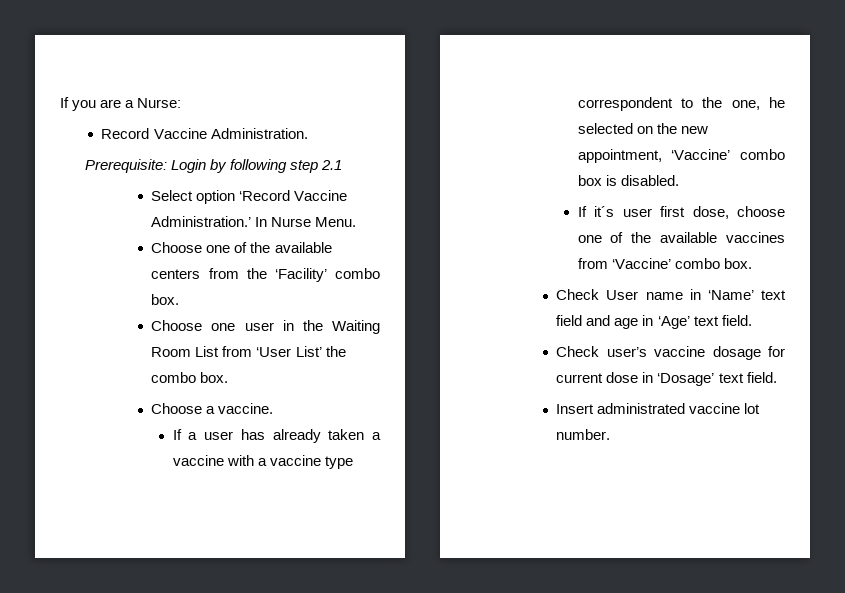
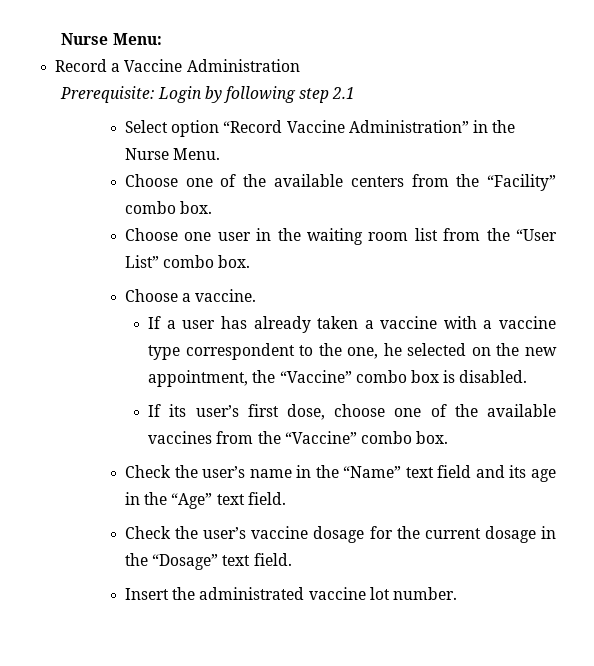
[60,97,182,111] [101,128,308,139] If you are a Nurse: // Record Vaccine Administration. -> [61,33,162,45] [55,59,300,72] Nurse Menu: // Record a Vaccine Administration
[239,190,348,201] [151,216,268,227] ‘Record Vaccine Administration.’ In -> [223,120,516,133] “Record Vaccine Administration” in the
[274,268,327,282] ‘Facility’ -> [486,174,556,191] “Facility”
[332,320,381,334] [151,346,346,357] Waiting Room List from ‘User List’ the -> [306,228,557,245] [124,255,159,268] waiting room list from the “User List”
[671,149,731,160] ‘Vaccine’ -> [252,370,352,383] the “Vaccine”
[594,206,652,217] it´s user -> [169,404,239,417] its user’s
[611,258,671,269] ‘Vaccine’ -> [257,431,357,444] the “Vaccine”
[606,289,754,300] User name in ‘Name’ -> [174,465,402,478] the user’s name in the “Name”
(611, 320) none -> [509,465,527,478] its
[657,316,690,329] ‘Age’ -> [144,492,213,509] the “Age”
(600, 351) none -> [175,526,199,539] the
[556,372,715,386] current dose in ‘Dosage’ -> [396,526,556,543] [124,553,219,570] the current dosage in the “Dosage”
(595, 409) none -> [172,587,196,600] the

